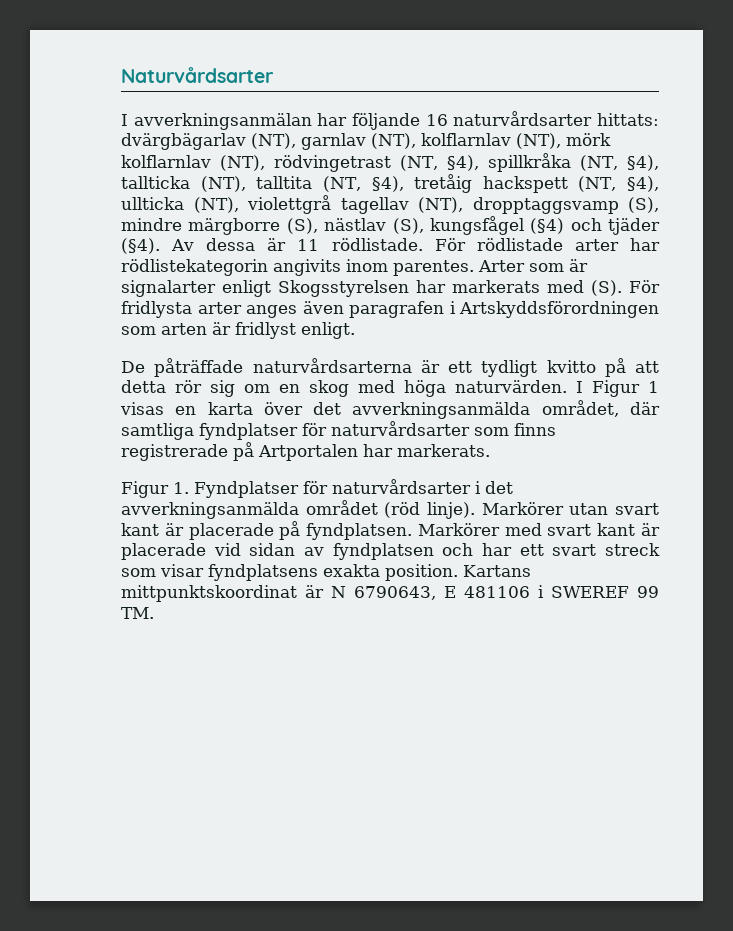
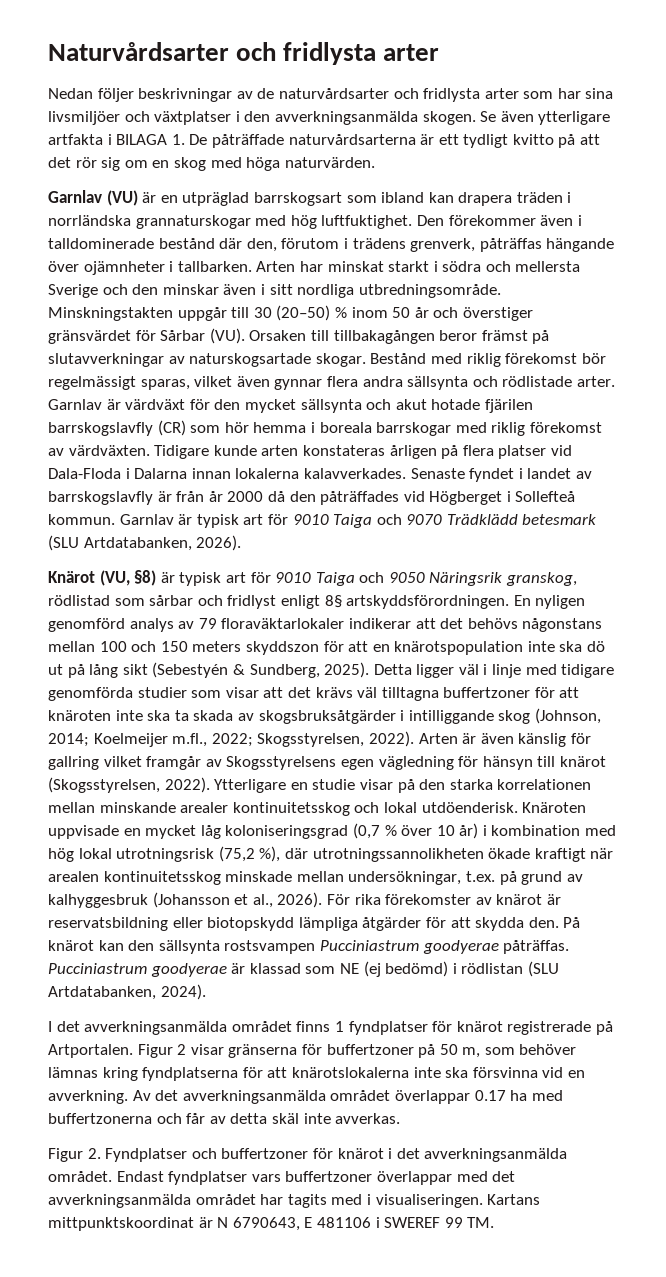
[121,111,659,130] [121,133,611,150] [121,153,659,172] [121,174,659,193] [121,195,659,214] [121,216,660,235] [121,238,660,254] [121,259,588,276] [121,280,661,297] [121,301,659,318] [121,322,355,339] // I avverkningsanmälan har följande 16 naturvårdsarter hittats: dvärgbägarlav (NT), garnlav (NT), kolflarnlav (NT), mörk kolflarnlav (NT), rödvingetrast (NT, §4), spillkråka (NT, §4), tallticka (NT), talltita (NT, §4), tretåig hackspett (NT, §4), ullticka (NT), violettgrå tagellav (NT), dropptaggsvamp (S), mindre märgborre (S), nästlav (S), kungsfågel (§4) och tjäder (§4). Av dessa är 11 rödlistade. För rödlistade arter har rödlistekategorin angivits inom parentes. Arter som är signalarter enligt Skogsstyrelsen har markerats med (S). För fridlysta arter anges även paragrafen i Artskyddsförordningen som arten är fridlyst enligt. // -> [236,42,440,65] [48,88,614,102] [48,111,611,125] [48,134,185,145] och fridlysta arter // Nedan följer beskrivningar av de naturvårdsarter och fridlysta arter som har sina livsmiljöer och växtplatser i den avverkningsanmälda skogen. Se även ytterligare artfakta i BILAGA 1.
[121,380,166,393] detta -> [48,157,71,168] det
[576,380,659,397] [120,400,660,419] [121,421,556,440] [121,442,490,461] [121,479,513,498] [121,500,659,519] [121,521,660,540] [121,543,660,560] [121,564,458,581] I Figur 1 visas en karta över det avverkningsanmälda området, där samtliga fyndplatser för naturvårdsarter som finns registrerade på Artportalen har markerats. // Figur 1. Fyndplatser för naturvårdsarter i det avverkningsanmälda området (röd linje). Markörer utan svart kant är placerade på fyndplatsen. Markörer med svart kant är placerade vid sidan av fyndplatsen och har ett svart streck som visar fyndplatsens exakta position. -> [48,190,572,206] [48,215,582,229] [48,238,615,252] [48,261,581,275] [48,284,501,298] [48,305,533,321] [48,328,550,344] [48,353,606,367] [48,376,615,390] [48,399,533,413] [48,420,602,436] [48,445,572,459] [48,468,592,482] [48,491,576,505] [48,514,597,528] [48,535,242,551] [48,570,578,586] [48,595,586,609] [48,618,603,632] [48,641,606,655] [48,662,615,678] [48,687,580,701] [48,708,601,724] [48,731,591,747] [48,756,606,770] [48,777,592,793] [48,802,587,816] [48,823,617,839] [48,846,614,862] [48,871,583,885] [48,892,561,908] [48,917,581,931] [48,940,570,954] [48,961,559,977] [48,984,206,1000] [48,1021,613,1035] [48,1044,577,1058] [48,1067,585,1081] [48,1090,563,1104] [48,1113,401,1124] [48,1148,568,1162] [48,1171,516,1185] [48,1194,483,1208] // Garnlav (VU) är en utpräglad barrskogsart som ibland kan drapera träden i norrländska grannaturskogar med hög luftfuktighet. Den förekommer även i talldominerade bestånd där den, förutom i trädens grenverk, påträffas hängande över ojämnheter i tallbarken. Arten har minskat starkt i södra och mellersta Sverige och den minskar även i sitt nordliga utbredningsområde. Minskningstakten uppgår till 30 (20–50) % inom 50 år och överstiger gränsvärdet för Sårbar (VU). Orsaken till tillbakagången beror främst på slutavverkningar av naturskogsartade skogar. Bestånd med riklig förekomst bör regelmässigt sparas, vilket även gynnar flera andra sällsynta och rödlistade arter. Garnlav är värdväxt för den mycket sällsynta och akut hotade fjärilen barrskogslavfly (CR) som hör hemma i boreala barrskogar med riklig förekomst av värdväxten. Tidigare kunde arten konstateras årligen på flera platser vid Dala-Floda i Dalarna innan lokalerna kalavverkades. Senaste fyndet i landet av barrskogslavfly är från år 2000 då den påträffades vid Högberget i Sollefteå kommun. Garnlav är typisk art för 9010 Taiga och 9070 Trädklädd betesmark (SLU Artdatabanken, 2026). // Knärot (VU, §8) är typisk art för 9010 Taiga och 9050 Näringsrik granskog, rödlistad som sårbar och fridlyst enligt 8§ artskyddsförordningen. En nyligen genomförd analys av 79 floraväktarlokaler indikerar att det behövs någonstans mellan 100 och 150 meters skyddszon för att en knärotspopulation inte ska dö ut på lång sikt (Sebestyén & Sundberg, 2025). Detta ligger väl i linje med tidigare genomförda studier som visar att det krävs väl tilltagna buffertzoner för att knäroten inte ska ta skada av skogsbruksåtgärder i intilliggande skog (Johnson, 2014; Koelmeijer m.fl., 2022; Skogsstyrelsen, 2022). Arten är även känslig för gallring vilket framgår av Skogsstyrelsens egen vägledning för hänsyn till knärot (Skogsstyrelsen, 2022). Ytterligare en studie visar på den starka korrelationen mellan minskande arealer kontinuitetsskog och lokal utdöenderisk. Knäroten uppvisade en mycket låg koloniseringsgrad (0,7 % över 10 år) i kombination med hög lokal utrotningsrisk (75,2 %), där utrotningssannolikheten ökade kraftigt när arealen kontinuitetsskog minskade mellan undersökningar, t.ex. på grund av kalhyggesbruk (Johansson et al., 2026). För rika förekomster av knärot är reservatsbildning eller biotopskydd lämpliga åtgärder för att skydda den. På knärot kan den sällsynta rostsvampen Pucciniastrum goodyerae påträffas. Pucciniastrum goodyerae är klassad som NE (ej bedömd) i rödlistan (SLU Artdatabanken, 2024). // I det avverkningsanmälda området finns 1 fyndplatser för knärot registrerade på Artportalen. Figur 2 visar gränserna för buffertzoner på 50 m, som behöver lämnas kring fyndplatserna för att knärotslokalerna inte ska försvinna vid en avverkning. Av det avverkningsanmälda området överlappar 0.17 ha med buffertzonerna och får av detta skäl inte avverkas. // Figur 2. Fyndplatser och buffertzoner för knärot i det avverkningsanmälda området. Endast fyndplatser vars buffertzoner överlappar med det avverkningsanmälda området har tagits med i visualiseringen.

